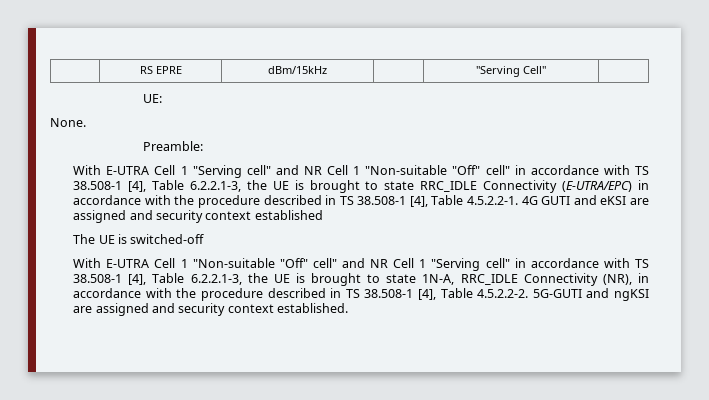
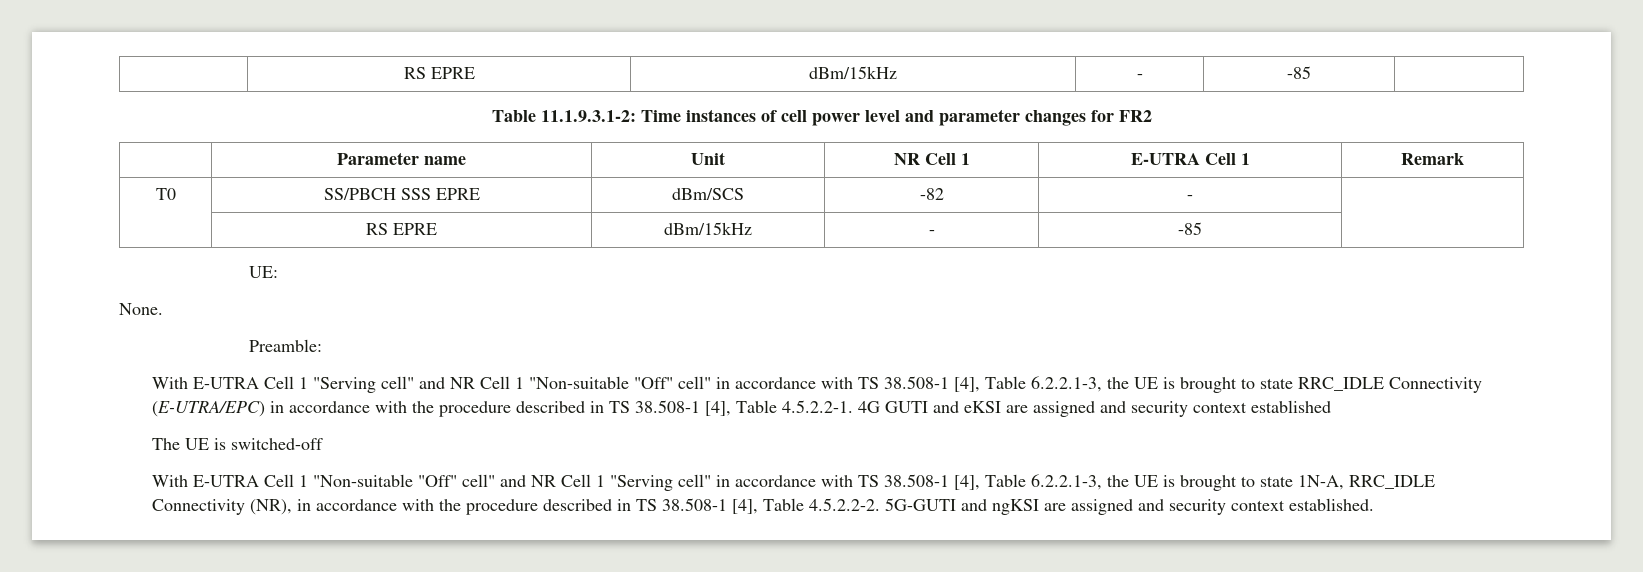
[139,66,182,74] [268,66,327,74] [476,66,546,77] | RS EPRE | dBm/15kHz | | "Serving Cell" -> [403,67,475,79] [809,66,898,79] [1136,74,1143,79] [1287,66,1311,79] [491,109,1152,126] [337,152,466,165] [691,152,726,165] [893,153,970,165] [1130,153,1250,165] [1401,153,1464,165] [155,188,176,200] [323,188,480,200] [672,188,745,200] [919,188,944,200] [1187,195,1193,200] [366,223,437,235] [664,222,753,235] [928,230,935,235] [1178,222,1202,235] | RS EPRE | dBm/15kHz | - | -85 | // Table 11.1.9.3.1-2: Time instances of cell power level and parameter changes for FR2 // | Parameter name | Unit | NR Cell 1 | E-UTRA Cell 1 | Remark // T0 | SS/PBCH SSS EPRE | dBm/SCS | -82 | - | // | RS EPRE | dBm/15kHz | - | -85

